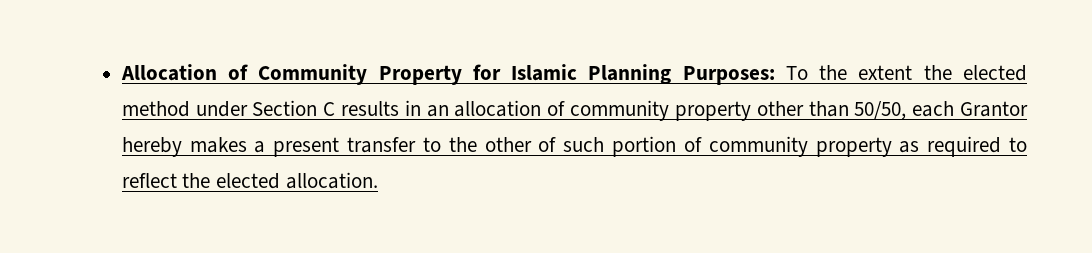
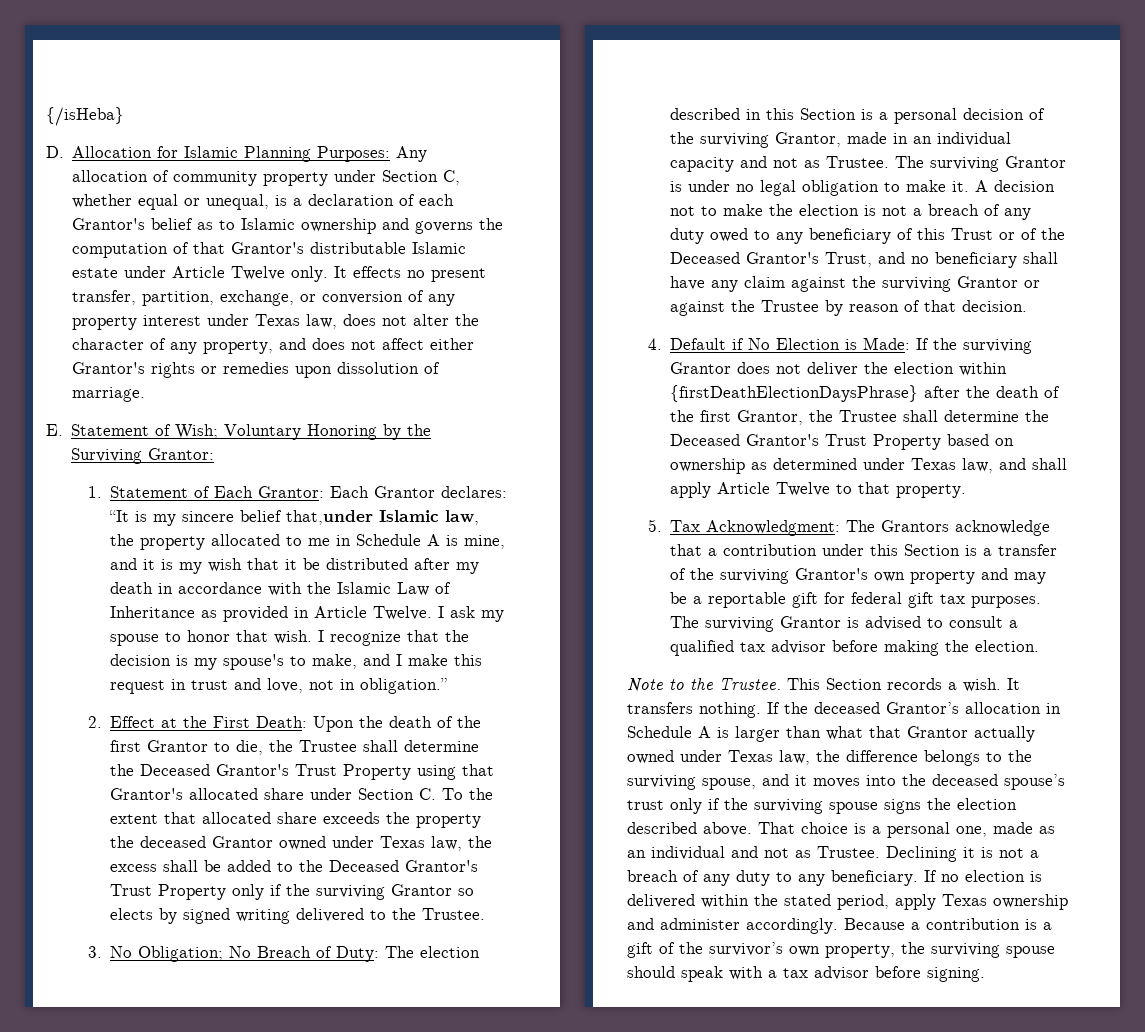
[120,64,1027,85] [121,100,1028,121] [121,136,1027,157] [121,172,378,189] Allocation of Community Property for Islamic Planning Purposes: To the extent the elected method under Section C results in an allocation of community property other than 50/50, each Grantor hereby makes a present transfer to the other of such portion of community property as required to reflect the elected allocation. -> [46,107,124,126] [46,146,428,162] [72,170,461,186] [72,194,455,210] [72,218,504,234] [72,242,467,258] [72,266,487,282] [72,290,456,306] [72,314,480,330] [72,338,475,354] [72,362,441,378] [72,387,146,402] [46,424,432,440] [71,448,215,464] [87,486,508,498] [109,510,480,526] [110,534,506,550] [110,558,480,574] [110,582,452,596] [110,606,505,622] [110,630,470,646] [110,654,483,670] [110,678,448,694] [87,716,482,732] [110,740,480,755] [110,764,495,780] [110,788,494,800] [110,812,482,828] [110,836,493,851] [110,860,479,872] [110,884,475,900] [110,908,486,924] [87,946,481,962] [670,108,1046,124] [670,132,1012,148] [670,156,1067,172] [670,180,1056,196] [670,204,1032,220] [670,228,1066,244] [670,252,1059,268] [670,276,1041,292] [670,300,1028,316] [647,337,1033,354] [670,362,1008,376] [670,385,1061,402] [670,410,1050,425] [670,434,1015,450] [670,458,1068,474] [670,482,967,498] [647,519,1051,536] [670,544,1058,556] [670,568,1047,584] [670,592,1042,608] [670,616,1019,632] [670,640,1040,656] [626,678,1020,692] [626,702,1061,718] [626,726,1035,742] [626,750,1032,766] [626,774,1065,790] [626,798,1017,814] [626,822,1055,838] [626,846,1039,862] [626,870,1042,886] [626,894,1068,910] [626,918,1052,934] [626,942,1055,958] [626,966,985,982] {/isHeba} // D. Allocation for Islamic Planning Purposes: Any allocation of community property under Section C, whether equal or unequal, is a declaration of each Grantor's belief as to Islamic ownership and governs the computation of that Grantor's distributable Islamic estate under Article Twelve only. It effects no present transfer, partition, exchange, or conversion of any property interest under Texas law, does not alter the character of any property, and does not affect either Grantor's rights or remedies upon dissolution of marriage. // E. Statement of Wish; Voluntary Honoring by the Surviving Grantor: // 1. Statement of Each Grantor: Each Grantor declares: “It is my sincere belief that,under Islamic law, the property allocated to me in Schedule A is mine, and it is my wish that it be distributed after my death in accordance with the Islamic Law of Inheritance as provided in Article Twelve. I ask my spouse to honor that wish. I recognize that the decision is my spouse's to make, and I make this request in trust and love, not in obligation.” // 2. Effect at the First Death: Upon the death of the first Grantor to die, the Trustee shall determine the Deceased Grantor's Trust Property using that Grantor's allocated share under Section C. To the extent that allocated share exceeds the property the deceased Grantor owned under Texas law, the excess shall be added to the Deceased Grantor's Trust Property only if the surviving Grantor so elects by signed writing delivered to the Trustee. // 3. No Obligation; No Breach of Duty: The election described in this Section is a personal decision of the surviving Grantor, made in an individual capacity and not as Trustee. The surviving Grantor is under no legal obligation to make it. A decision not to make the election is not a breach of any duty owed to any beneficiary of this Trust or of the Deceased Grantor's Trust, and no beneficiary shall have any claim against the surviving Grantor or against the Trustee by reason of that decision. // 4. Default if No Election is Made: If the surviving Grantor does not deliver the election within {firstDeathElectionDaysPhrase} after the death of the first Grantor, the Trustee shall determine the Deceased Grantor's Trust Property based on ownership as determined under Texas law, and shall apply Article Twelve to that property. // 5. Tax Acknowledgment: The Grantors acknowledge that a contribution under this Section is a transfer of the surviving Grantor's own property and may be a reportable gift for federal gift tax purposes. The surviving Grantor is advised to consult a qualified tax advisor before making the election. // Note to the Trustee. This Section records a wish. It transfers nothing. If the deceased Grantor’s allocation in Schedule A is larger than what that Grantor actually owned under Texas law, the difference belongs to the surviving spouse, and it moves into the deceased spouse’s trust only if the surviving spouse signs the election described above. That choice is a personal one, made as an individual and not as Trustee. Declining it is not a breach of any duty to any beneficiary. If no election is delivered within the stated period, apply Texas ownership and administer accordingly. Because a contribution is a gift of the survivor’s own property, the surviving spouse should speak with a tax advisor before signing.

